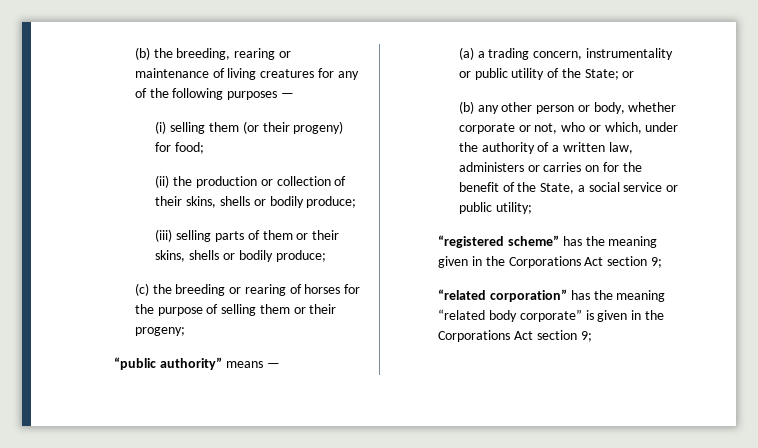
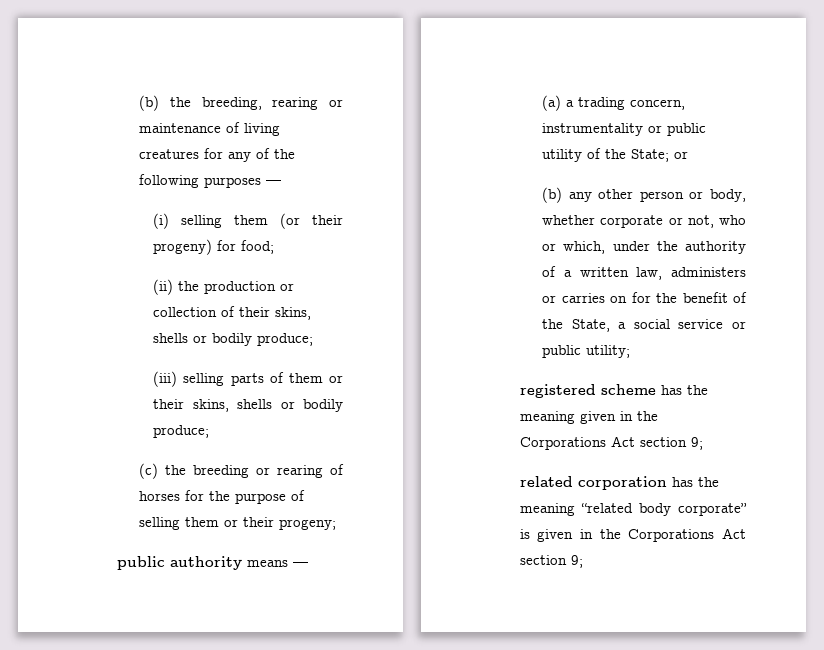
[114,357,222,370] “public authority” -> [116,556,242,570] public authority
[438,235,559,248] “registered scheme” -> [519,384,656,398] registered scheme
[438,289,567,302] “related corporation” -> [519,476,667,490] related corporation

